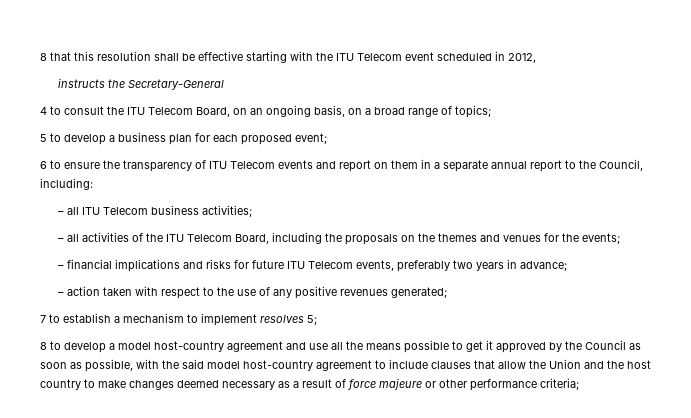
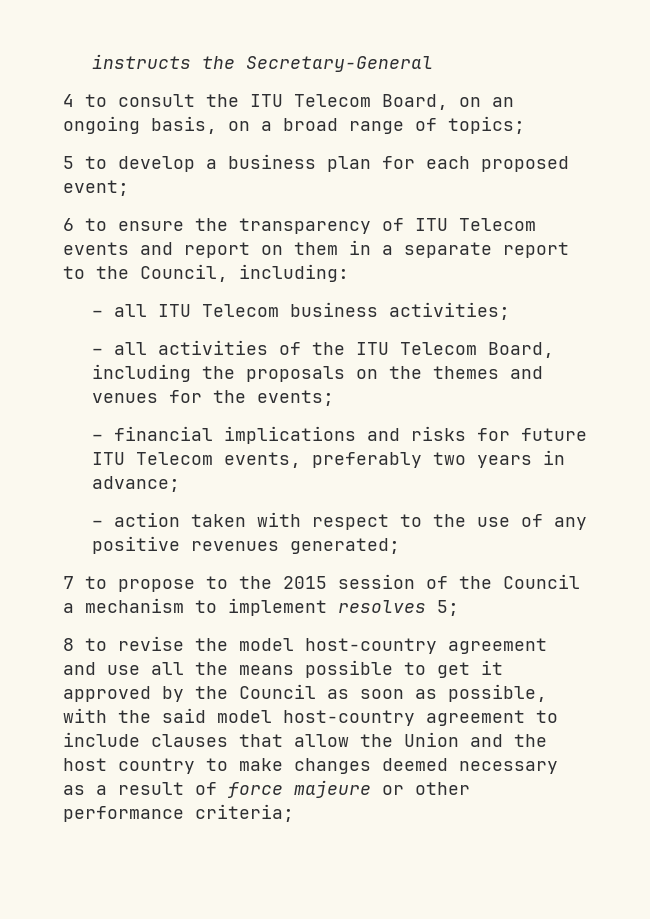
[40,51,536,63] 8 that this resolution shall be effective starting with the ITU Telecom event scheduled in 2012, // -> (91, 61) none
[491,161,527,169] annual -> (492, 250) none
[63,313,111,323] establish -> [118,574,580,592] propose to the 2015 session of the Council
[64,342,115,353] develop a -> [118,636,228,651] revise the

